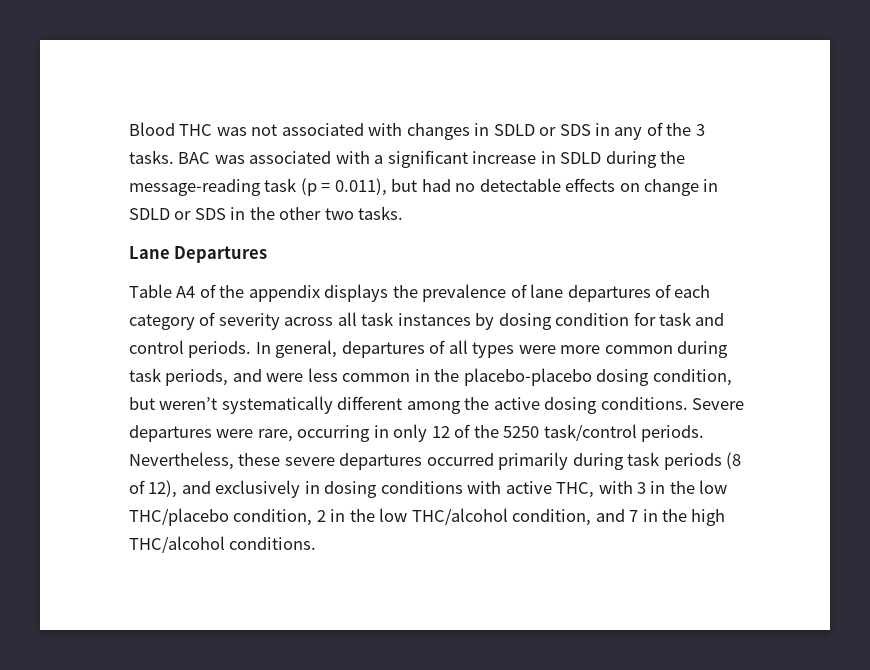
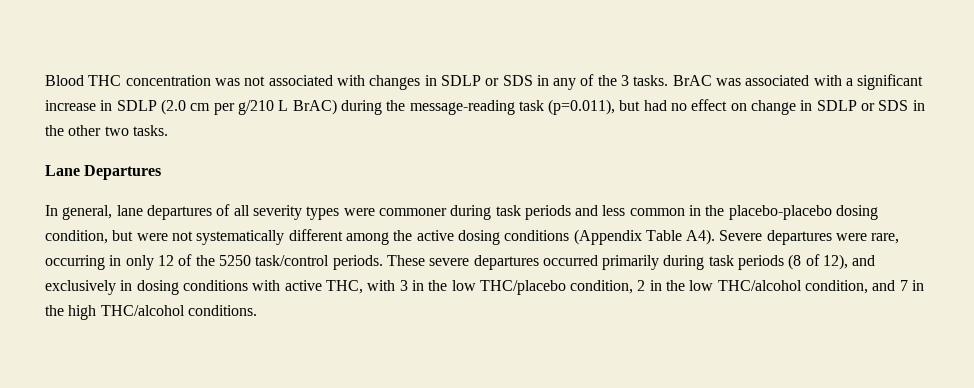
(213, 130) none -> [125,75,211,86] concentration
[493,124,535,136] SDLD -> [440,75,481,86] SDLP
[178,152,211,164] BAC -> [672,75,712,86] BrAC
[560,152,602,164] SDLD -> [116,99,337,115] SDLP (2.0 cm per g/210 L BrAC)
[300,178,387,196] (p = 0.011), -> [548,99,616,115] (p=0.011),
[479,178,616,192] detectable effects -> [691,99,728,111] effect
[129,208,170,220] SDLD -> [816,100,857,111] SDLP
[129,284,711,302] [129,312,725,330] [129,340,729,358] [129,368,304,386] Table A4 of the appendix displays the prevalence of lane departures of each category of severity across all task instances by dosing condition for task and control periods. In general, departures of all types were more common during task periods, and were -> [45,204,599,220] In general, lane departures of all severity types were commoner during task periods and
[159,397,218,410] weren’t -> [136,231,193,241] were not
[600,397,688,410] conditions. -> [504,229,716,245] conditions (Appendix Table A4).
[129,452,281,470] Nevertheless, these -> [386,255,425,266] These

